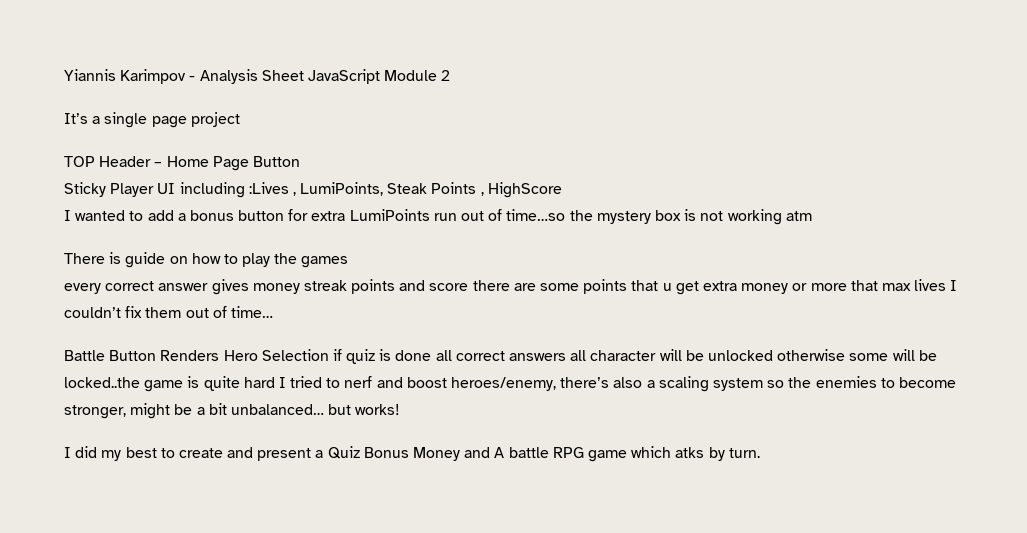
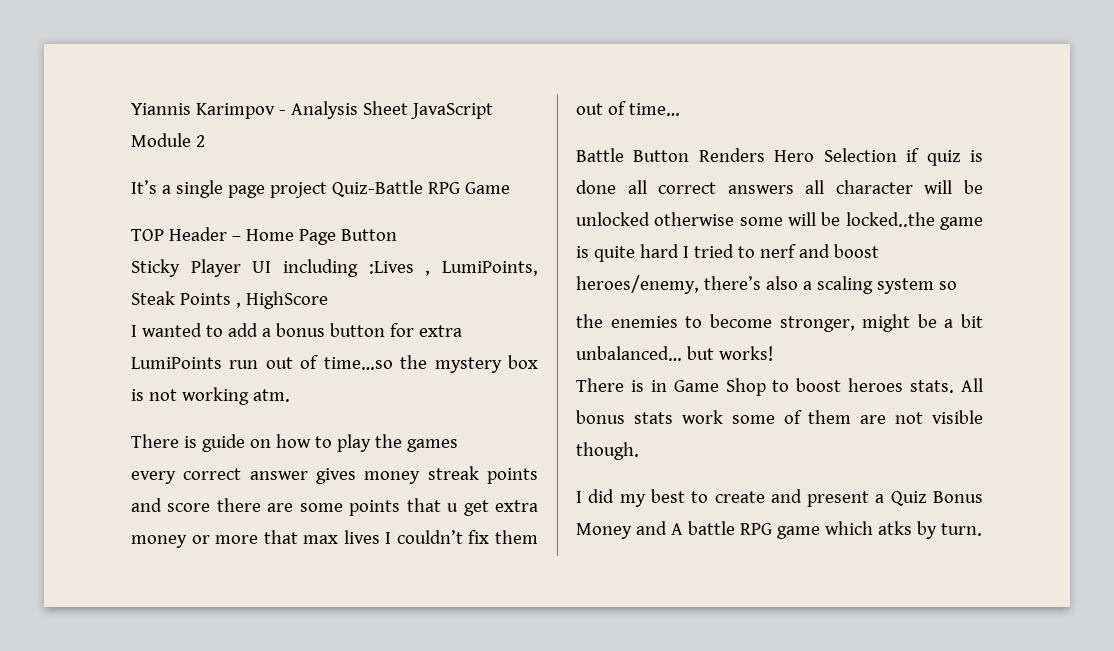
(240, 119) none -> [331,180,510,197] Quiz-Battle RPG Game
[785,211,812,221] atm -> [252,389,290,402] atm.
(785, 384) none -> (957, 285) //
(401, 409) none -> [576,378,983,396] [576,410,983,424] [576,442,639,460] // There is in Game Shop to boost heroes stats. All bonus stats work some of them are not visible though.

